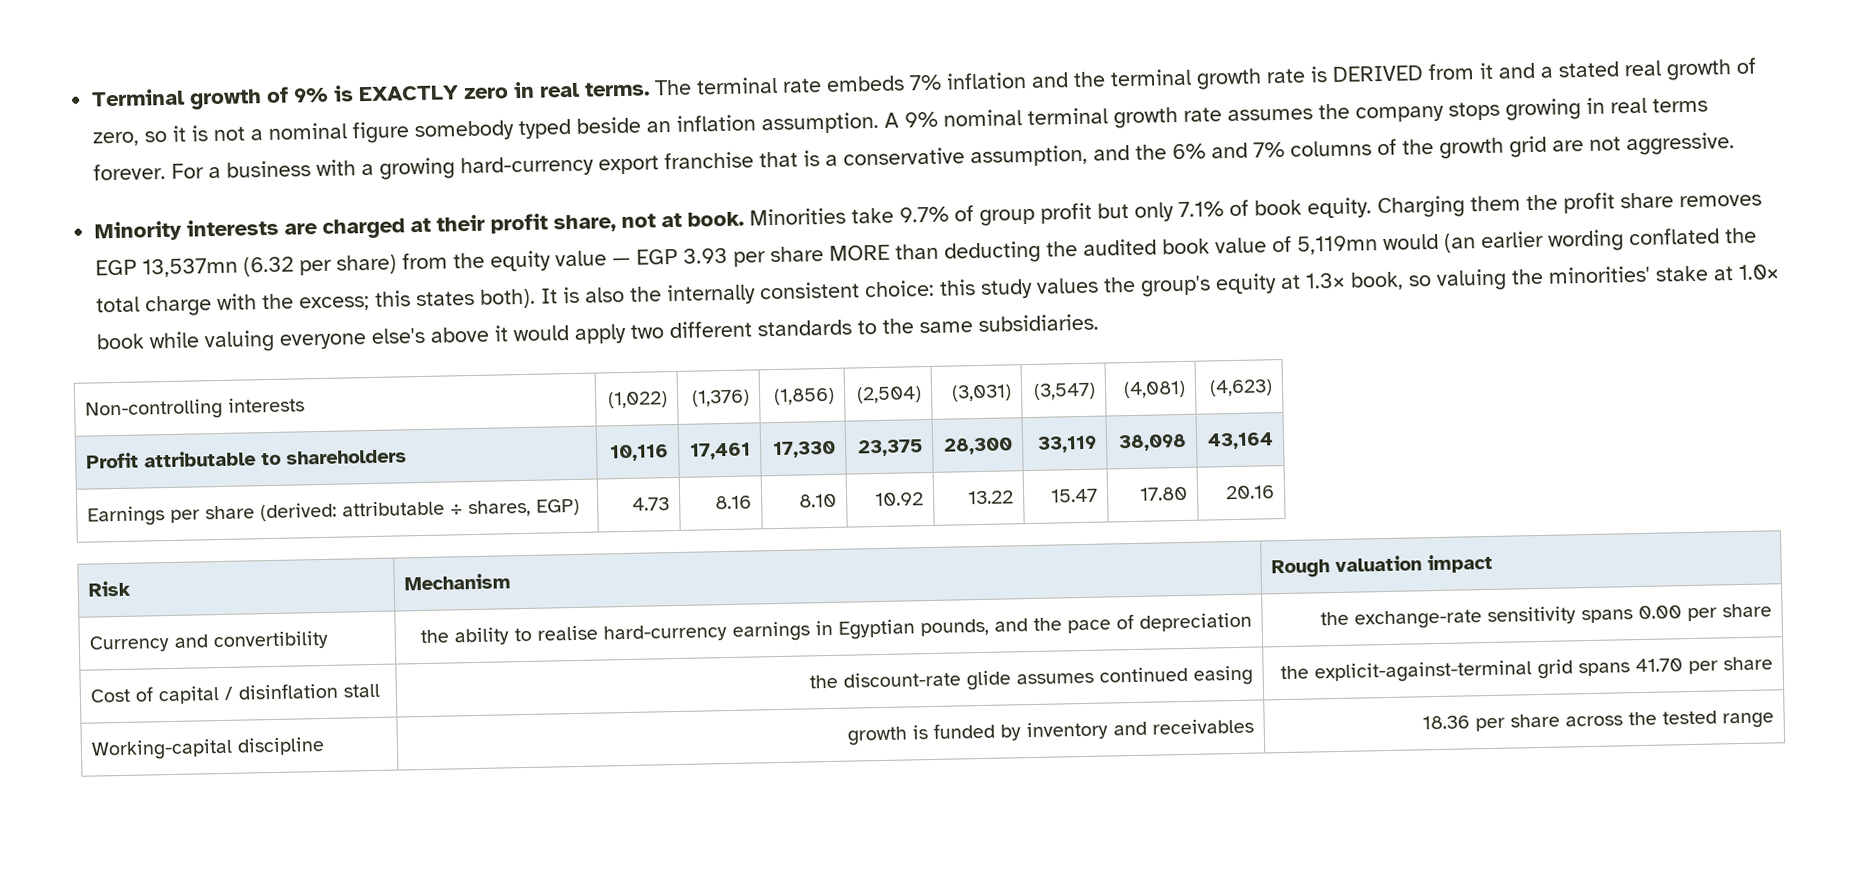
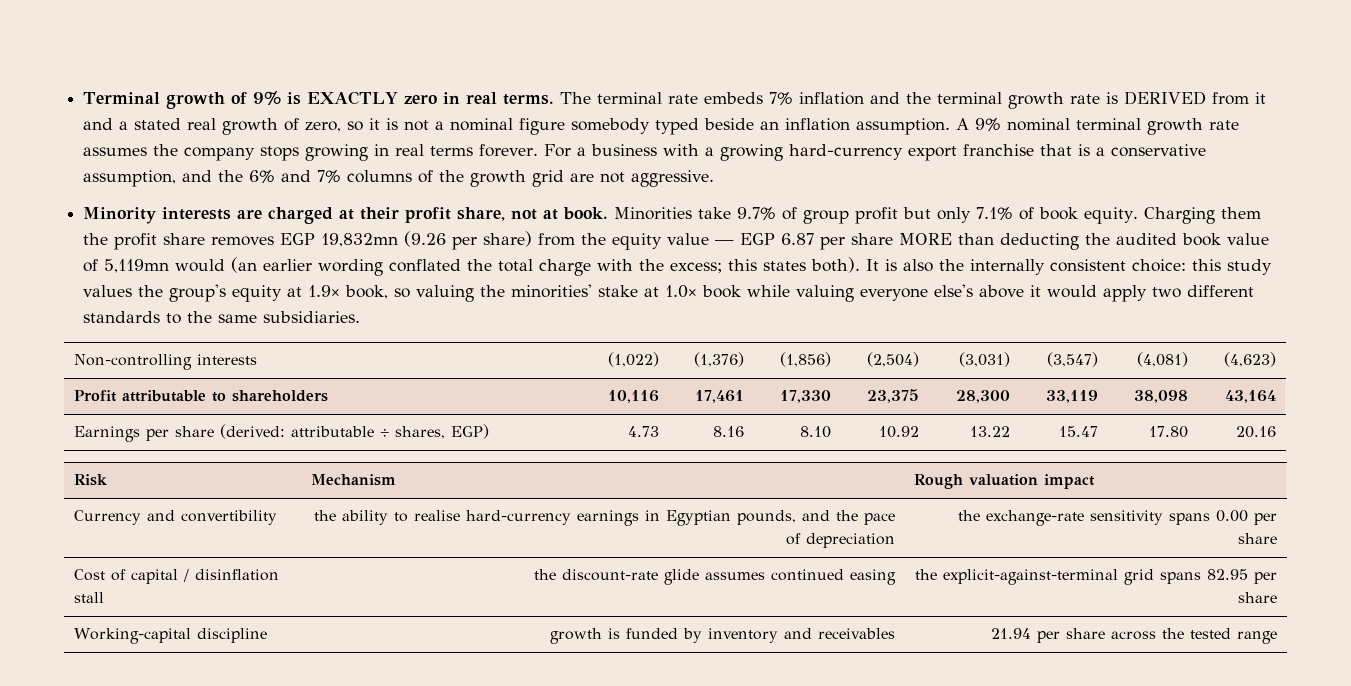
[142,256,295,278] 13,537mn (6.32 -> [321,231,447,247] 19,832mn (9.26
[683,247,729,264] 3.93 -> [781,233,815,245] 6.87
[1305,272,1347,289] 1.3× -> [308,285,341,297] 1.9×
[1635,658,1684,673] 41.70 -> [1206,569,1248,580] 82.95
[1422,715,1471,730] 18.36 -> [990,628,1031,639] 21.94

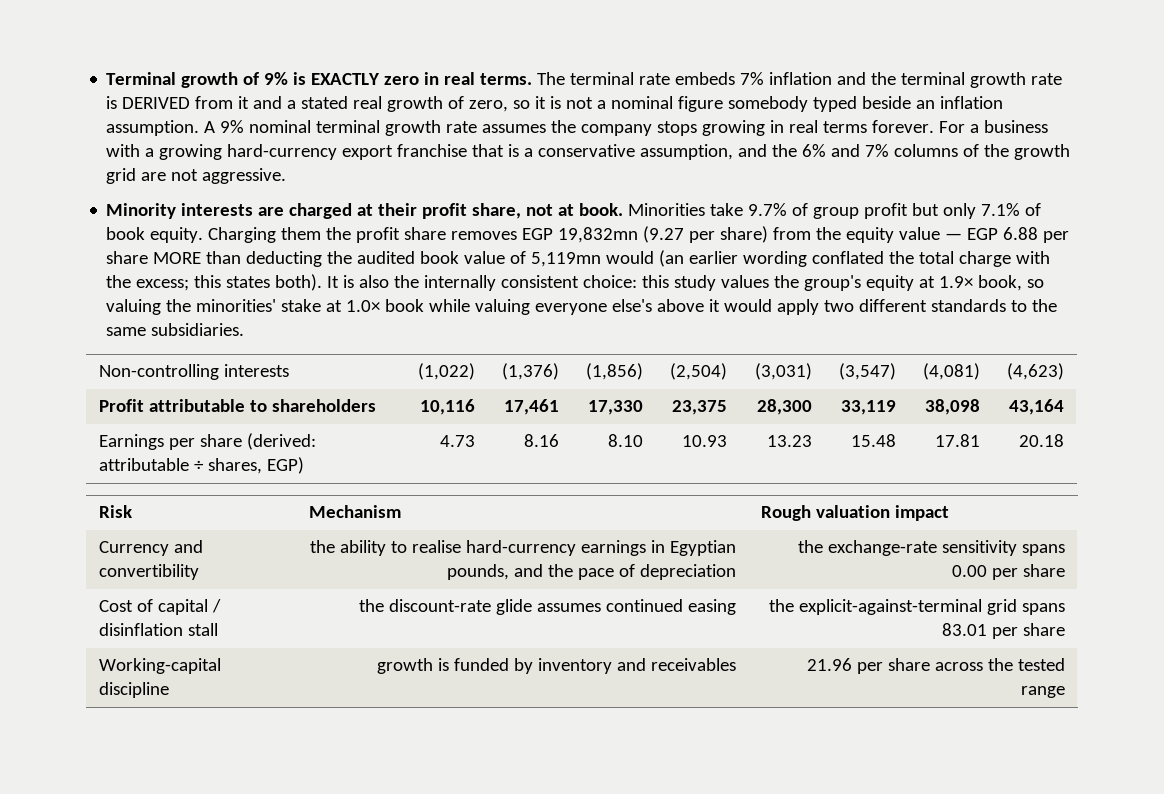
[404,231,447,247] (9.26 -> [643,226,685,243] (9.27
[781,233,815,245] 6.87 -> [1003,227,1039,240] 6.88
[878,426,919,438] [969,426,1010,437] [1058,426,1098,437] [1148,426,1188,438] [1235,426,1276,438] 10.92 | 13.22 | 15.47 | 17.80 | 20.16 -> [681,435,727,447] [766,435,812,447] [850,434,896,447] [934,434,980,447] [1018,434,1064,447] 10.93 | 13.23 | 15.48 | 17.81 | 20.18
[1206,569,1248,580] 82.95 -> [941,623,987,636] 83.01
[990,628,1031,639] 21.94 -> [806,658,852,671] 21.96

